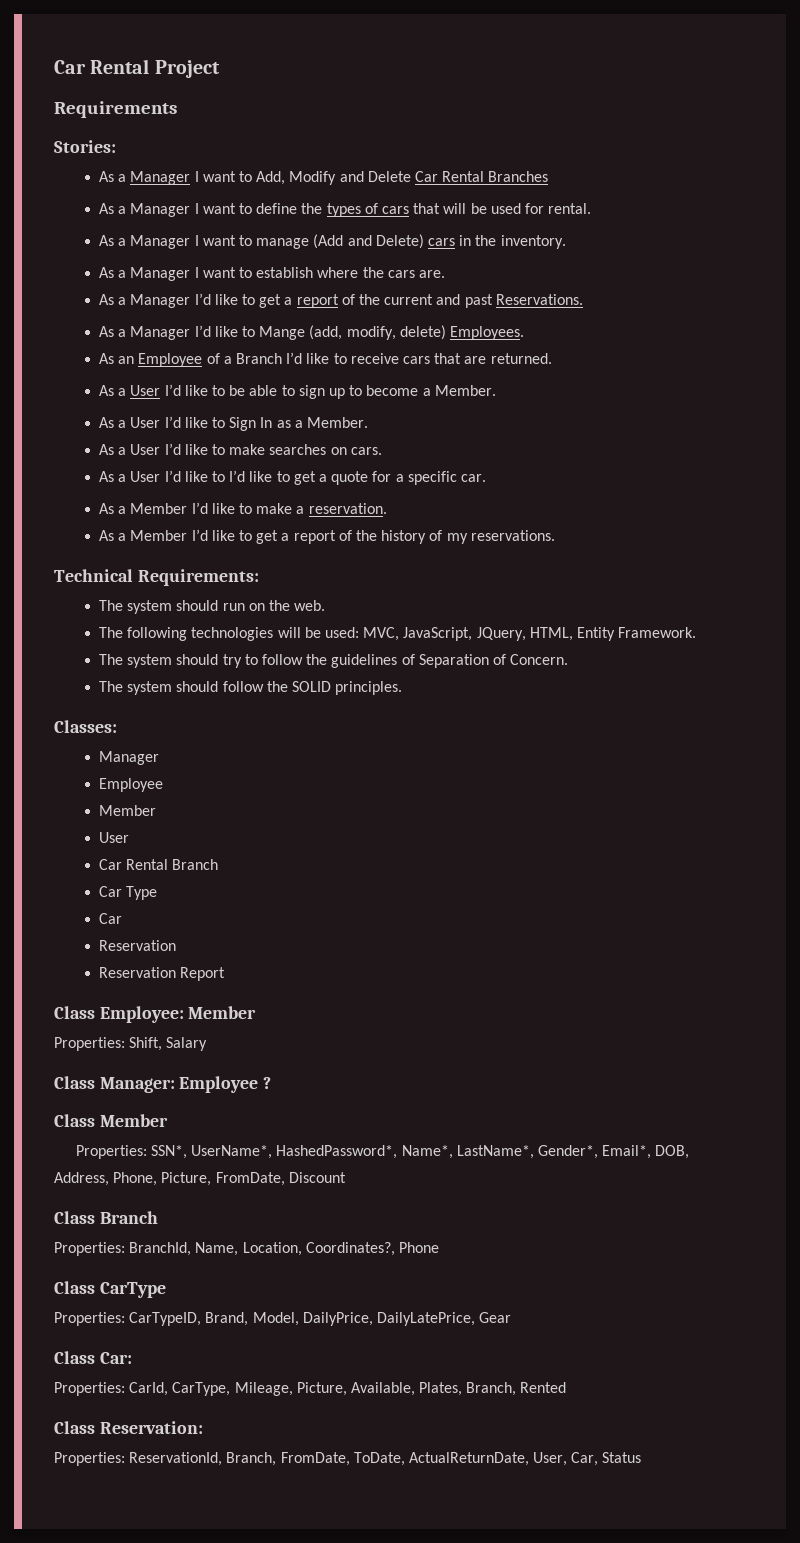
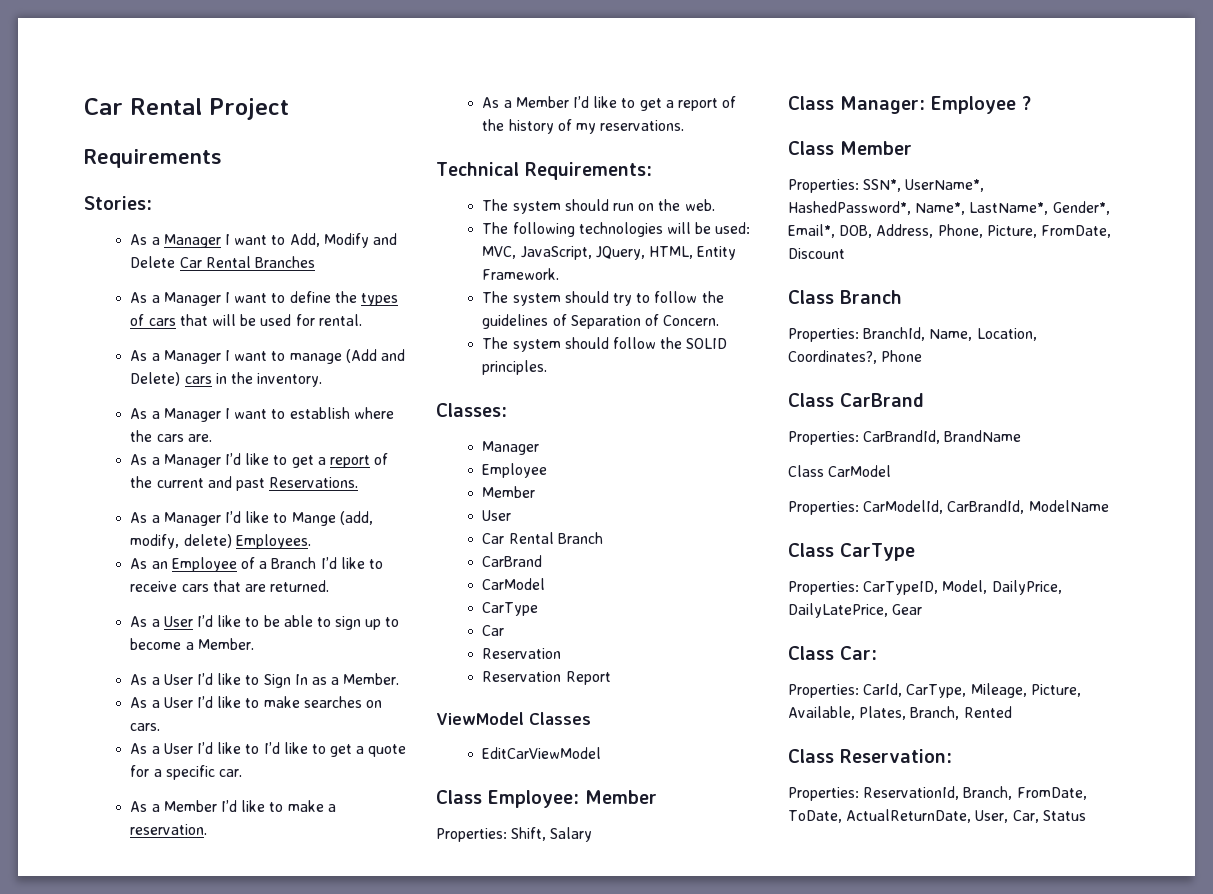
[99,886,158,900] Car Type -> [482,555,543,567] [482,578,546,590] [482,602,539,616] CarBrand // CarModel // CarType
(226, 974) none -> [436,712,591,725] [482,747,602,759] // ViewModel Classes // EditCarViewModel
(439, 1247) none -> [788,393,924,407] [788,430,1022,445] [788,465,892,477] [788,500,1109,515] // Class CarBrand // Properties: CarBrandId, BrandName // Class CarModel // Properties: CarModelId, CarBrandId, ModelName
[205,1312,249,1326] Brand, -> (939, 588) none

